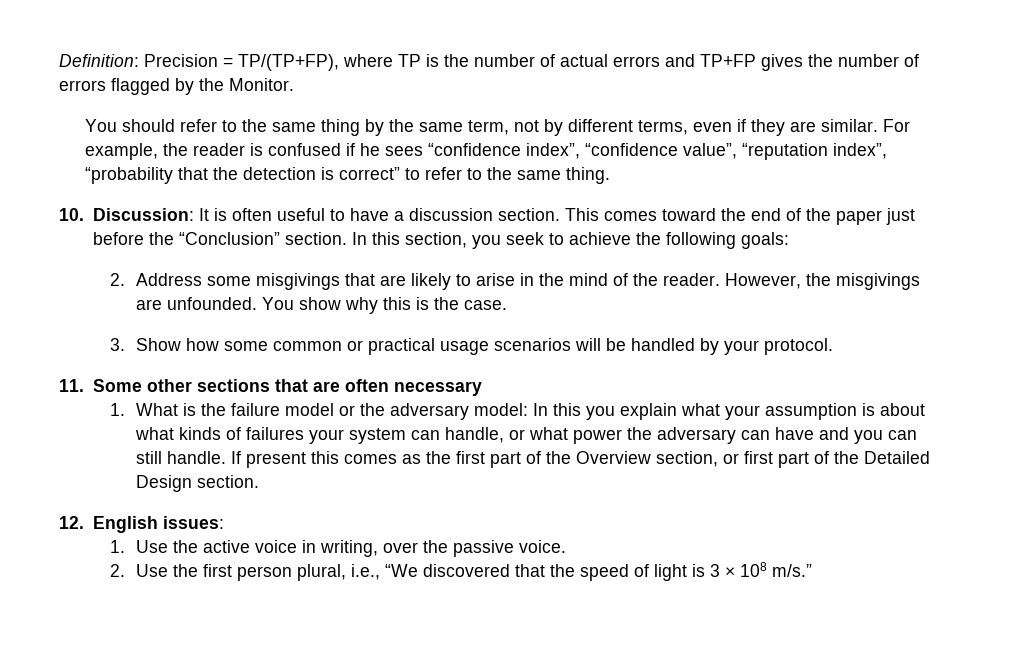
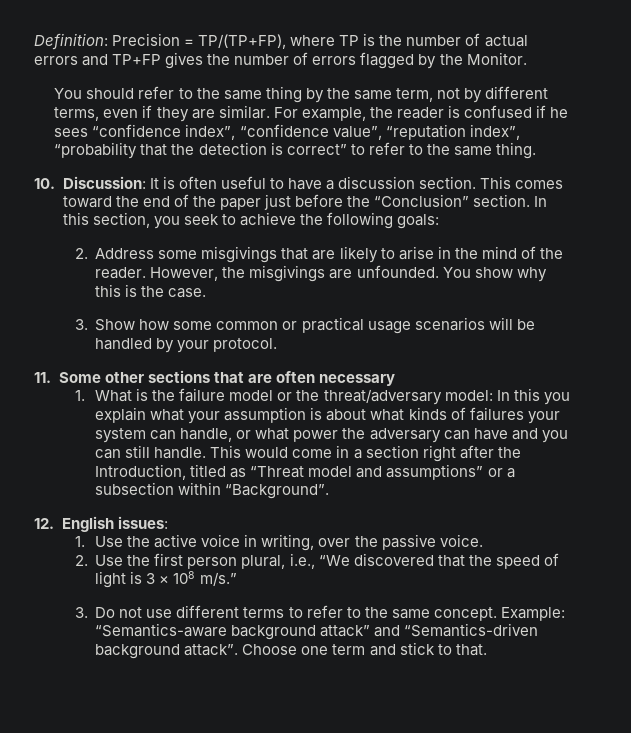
[389,403,469,420] adversary -> [323,389,442,405] threat/adversary
[230,451,930,468] [135,475,259,492] If present this comes as the first part of the Overview section, or first part of the Detailed Design section. -> [210,445,521,462] [95,464,515,480] [95,482,330,499] This would come in a section right after the Introduction, titled as “Threat model and assumptions” or a subsection within “Background”.
(812, 570) none -> [74,605,565,621] [95,623,539,640] [95,642,487,659] // 3. Do not use different terms to refer to the same concept. Example: “Semantics-aware background attack” and “Semantics-driven background attack”. Choose one term and stick to that.

